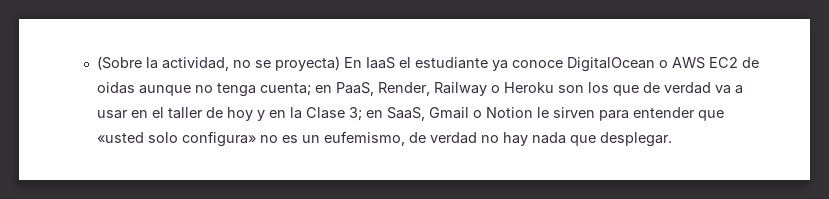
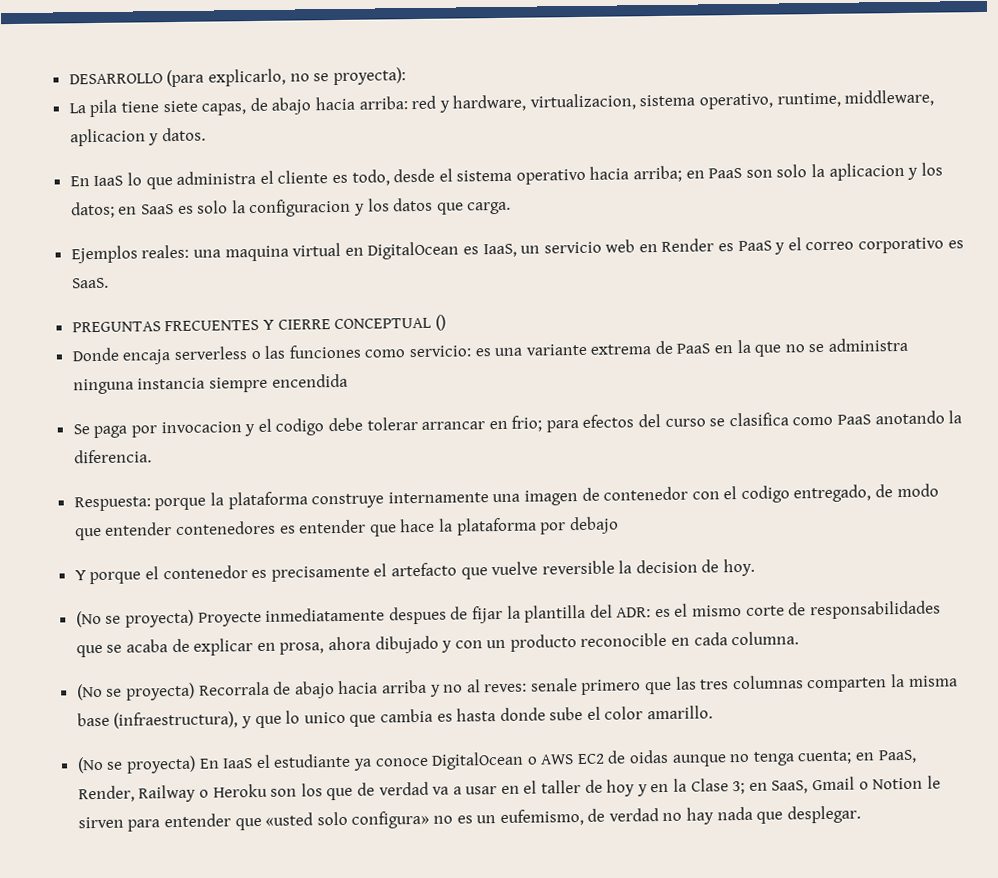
[97,56,252,71] (Sobre la actividad, no -> [68,67,406,88] [68,89,935,118] [69,127,206,147] [69,162,943,190] [70,197,512,219] [70,237,964,264] [70,277,109,289] [71,314,446,333] [71,337,909,365] [72,373,348,395] [72,410,963,439] [73,449,152,464] [73,483,939,512] [74,516,619,541] [74,558,756,585] [75,600,941,628] [75,631,800,658] [76,673,958,701] [76,705,714,729] [76,756,104,774] DESARROLLO (para explicarlo, no se proyecta): // La pila tiene siete capas, de abajo hacia arriba: red y hardware, virtualizacion, sistema operativo, runtime, middleware, aplicacion y datos. // En IaaS lo que administra el cliente es todo, desde el sistema operativo hacia arriba; en PaaS son solo la aplicacion y los datos; en SaaS es solo la configuracion y los datos que carga. // Ejemplos reales: una maquina virtual en DigitalOcean es IaaS, un servicio web en Render es PaaS y el correo corporativo es SaaS. // PREGUNTAS FRECUENTES Y CIERRE CONCEPTUAL () // Donde encaja serverless o las funciones como servicio: es una variante extrema de PaaS en la que no se administra ninguna instancia siempre encendida // Se paga por invocacion y el codigo debe tolerar arrancar en frio; para efectos del curso se clasifica como PaaS anotando la diferencia. // Respuesta: porque la plataforma construye internamente una imagen de contenedor con el codigo entregado, de modo que entender contenedores es entender que hace la plataforma por debajo // Y porque el contenedor es precisamente el artefacto que vuelve reversible la decision de hoy. // (No se proyecta) Proyecte inmediatamente despues de fijar la plantilla del ADR: es el mismo corte de responsabilidades que se acaba de explicar en prosa, ahora dibujado y con un producto reconocible en cada columna. // (No se proyecta) Recorrala de abajo hacia arriba y no al reves: senale primero que las tres columnas comparten la misma base (infraestructura), y que lo unico que cambia es hasta donde sube el color amarillo. // (No

